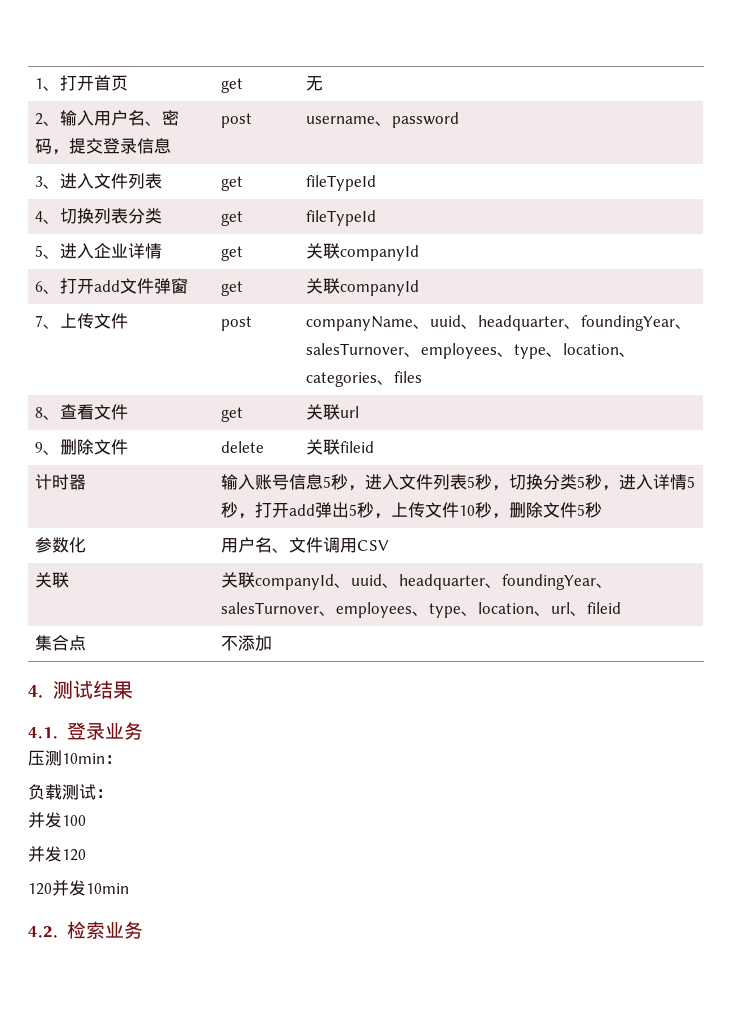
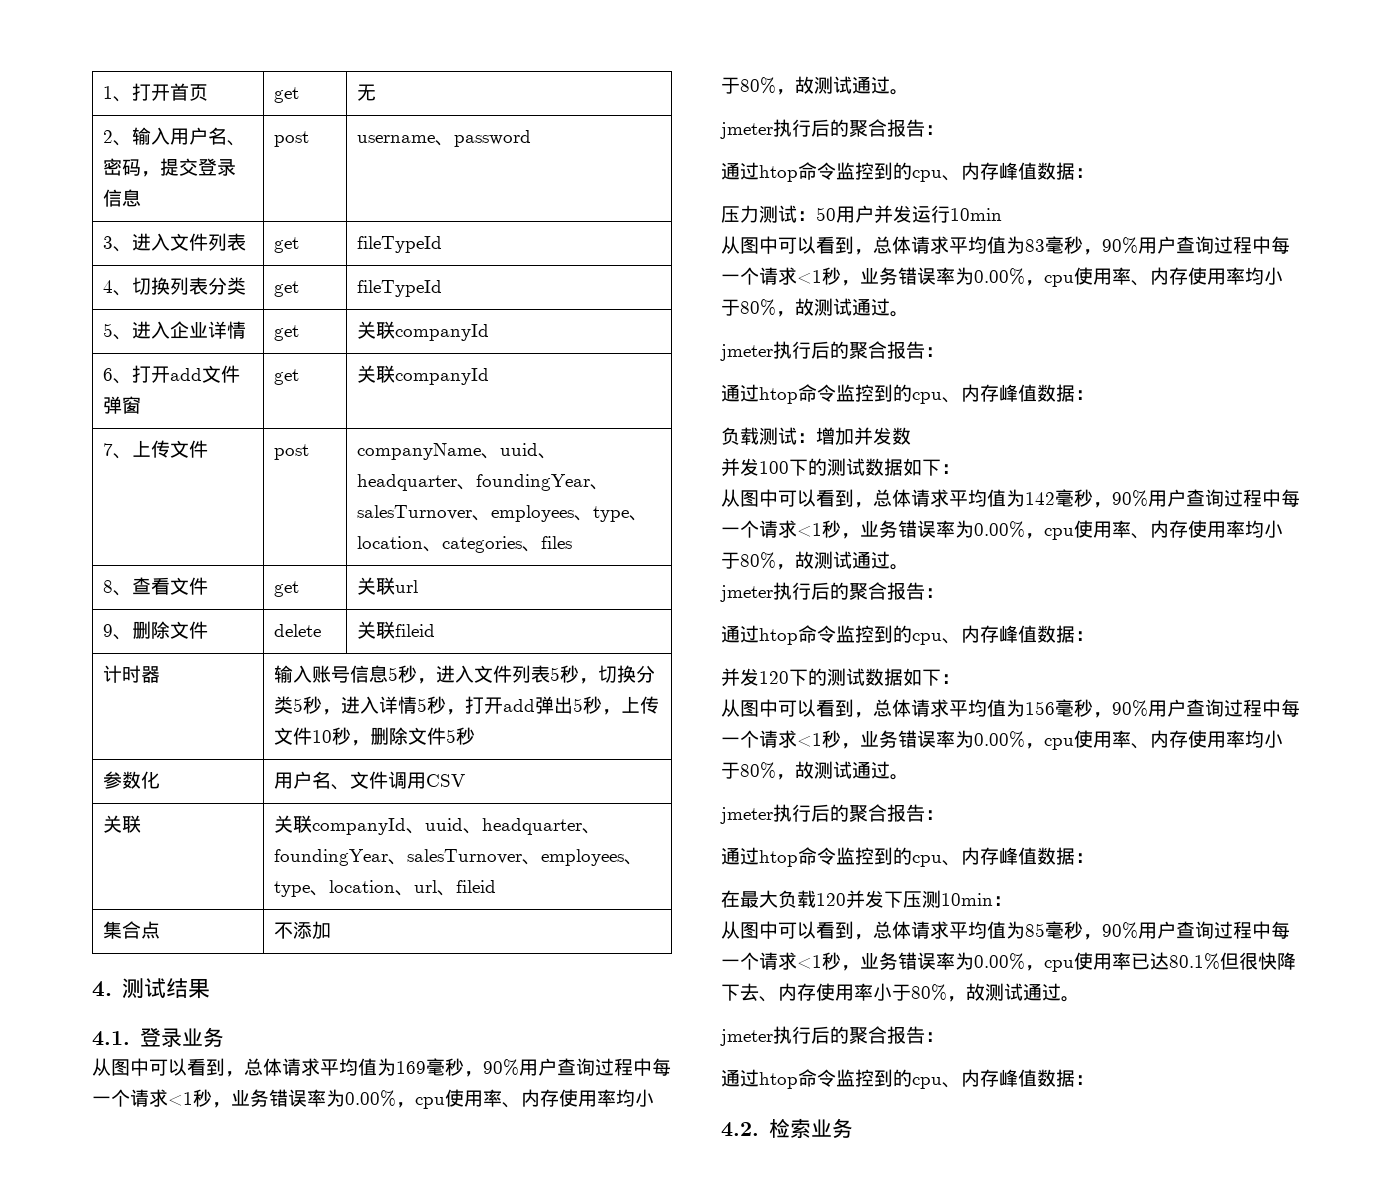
[28,750,105,766] 压测10min -> [92,1058,671,1077] [92,1089,654,1109] [721,76,909,95] [720,119,944,139] [721,162,1094,182] [721,205,1002,223] [721,236,1290,255] [721,267,1283,287] [721,298,909,317] [720,341,944,361] [721,384,1075,404] 从图中可以看到，总体请求平均值为169毫秒，90%用户查询过程中每一个请求<1秒，业务错误率为0.00%，cpu使用率、内存使用率均小于80%，故测试通过。 // jmeter执行后的聚合报告： // 通过htop命令监控到的cpu、内存峰值数据： // 压力测试：50用户并发运行10min // 从图中可以看到，总体请求平均值为83毫秒，90%用户查询过程中每一个请求<1秒，业务错误率为0.00%，cpu使用率、内存使用率均小于80%，故测试通过。 // jmeter执行后的聚合报告： // 通过htop命令监控到的cpu、内存峰值数据
(113, 793) none -> [816,427,911,445] 增加并发数
[28,846,86,862] // 并发120 // -> [789,458,960,476] [721,489,1300,508] [721,520,1283,540] [721,551,909,570] [720,582,944,602] [721,625,1094,645] [721,668,960,686] [721,699,1300,718] [721,730,1283,750] [721,761,909,780] [720,804,944,824] [721,847,1094,867] [721,890,816,908] 下的测试数据如下： // 从图中可以看到，总体请求平均值为142毫秒，90%用户查询过程中每一个请求<1秒，业务错误率为0.00%，cpu使用率、内存使用率均小于80%，故测试通过。 // jmeter执行后的聚合报告： // 通过htop命令监控到的cpu、内存峰值数据： // 并发120下的测试数据如下： // 从图中可以看到，总体请求平均值为156毫秒，90%用户查询过程中每一个请求<1秒，业务错误率为0.00%，cpu使用率、内存使用率均小于80%，故测试通过。 // jmeter执行后的聚合报告： // 通过htop命令监控到的cpu、内存峰值数据： // 在最大负载
[86,883,129,894] 10min -> [884,890,1012,908] [721,921,1290,940] [721,952,1296,972] [721,983,1080,1002] [720,1026,944,1046] [721,1069,1094,1089] 下压测10min： // 从图中可以看到，总体请求平均值为85毫秒，90%用户查询过程中每一个请求<1秒，业务错误率为0.00%，cpu使用率已达80.1%但很快降下去、内存使用率小于80%，故测试通过。 // jmeter执行后的聚合报告： // 通过htop命令监控到的cpu、内存峰值数据：

